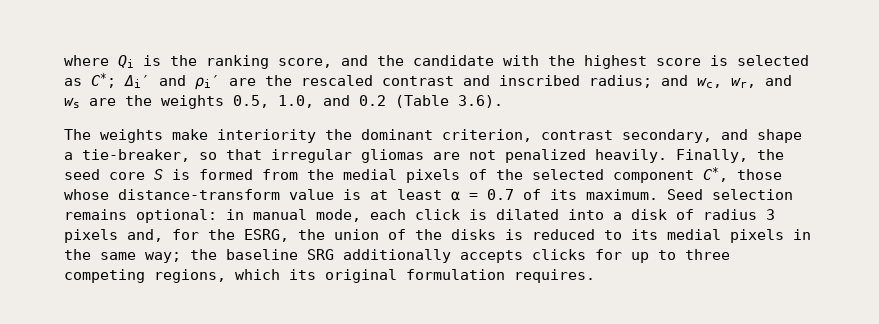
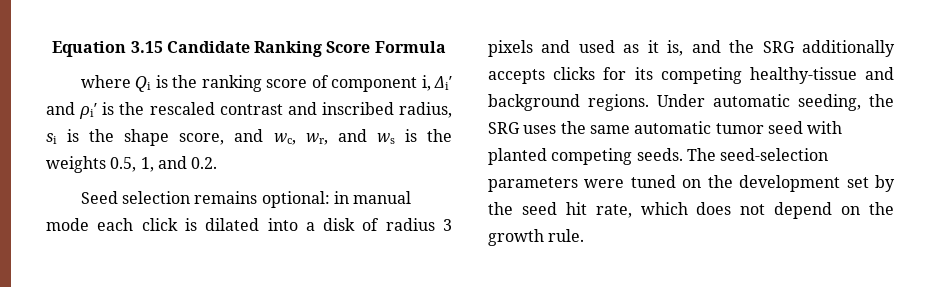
(64, 60) none -> [52,41,446,57] Equation 3.15 Candidate Ranking Score Formula //
[278,55,809,69] [64,73,116,88] score, and the candidate with the highest score is selected as C*; -> [266,75,431,92] score of component i,
[229,78,256,86] are -> [102,102,115,115] is
[589,75,652,88] radius; -> [399,102,452,118] [46,129,225,146] radius, si is the shape score,
[89,98,116,106] are -> [404,129,417,142] is
[278,95,503,108] [64,129,802,143] [64,149,784,163] [64,167,782,183] [64,189,658,201] 1.0, and 0.2 (Table 3.6). // The weights make interiority the dominant criterion, contrast secondary, and shape a tie-breaker, so that irregular gliomas are not penalized heavily. Finally, the seed core S is formed from the medial pixels of the selected component C*, those whose distance-transform value is at least α = 0.7 of its maximum. -> [140,156,218,172] 1, and 0.2. //
[316,209,361,222] mode, -> [46,218,89,231] mode
[127,229,811,243] [64,249,298,263] and, for the ESRG, the union of the disks is reduced to its medial pixels in the same way; the baseline -> [541,40,755,56] and used as it is, and the
[631,249,730,263] [64,269,595,283] up to three competing regions, which its original formulation requires. -> [634,67,894,84] [488,94,894,111] [488,121,843,134] [488,148,829,165] [488,175,895,192] [488,202,894,219] [488,229,585,246] its competing healthy-tissue and background regions. Under automatic seeding, the SRG uses the same automatic tumor seed with planted competing seeds. The seed-selection parameters were tuned on the development set by the seed hit rate, which does not depend on the growth rule.

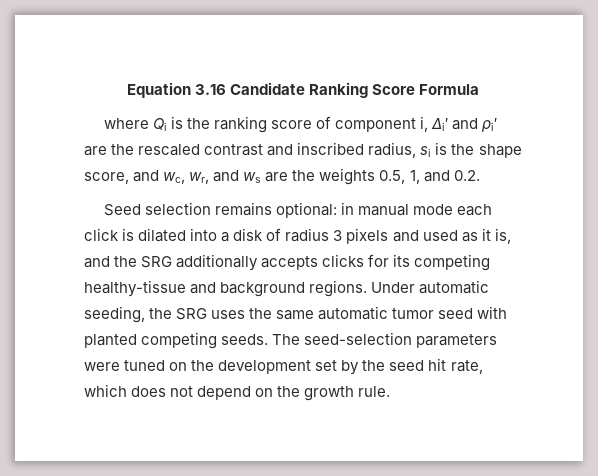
[130,41,163,53] 3.15 -> [194,84,226,95] 3.16
[102,102,115,115] is -> [84,146,107,156] are
[404,129,417,142] is -> [265,172,289,182] are

